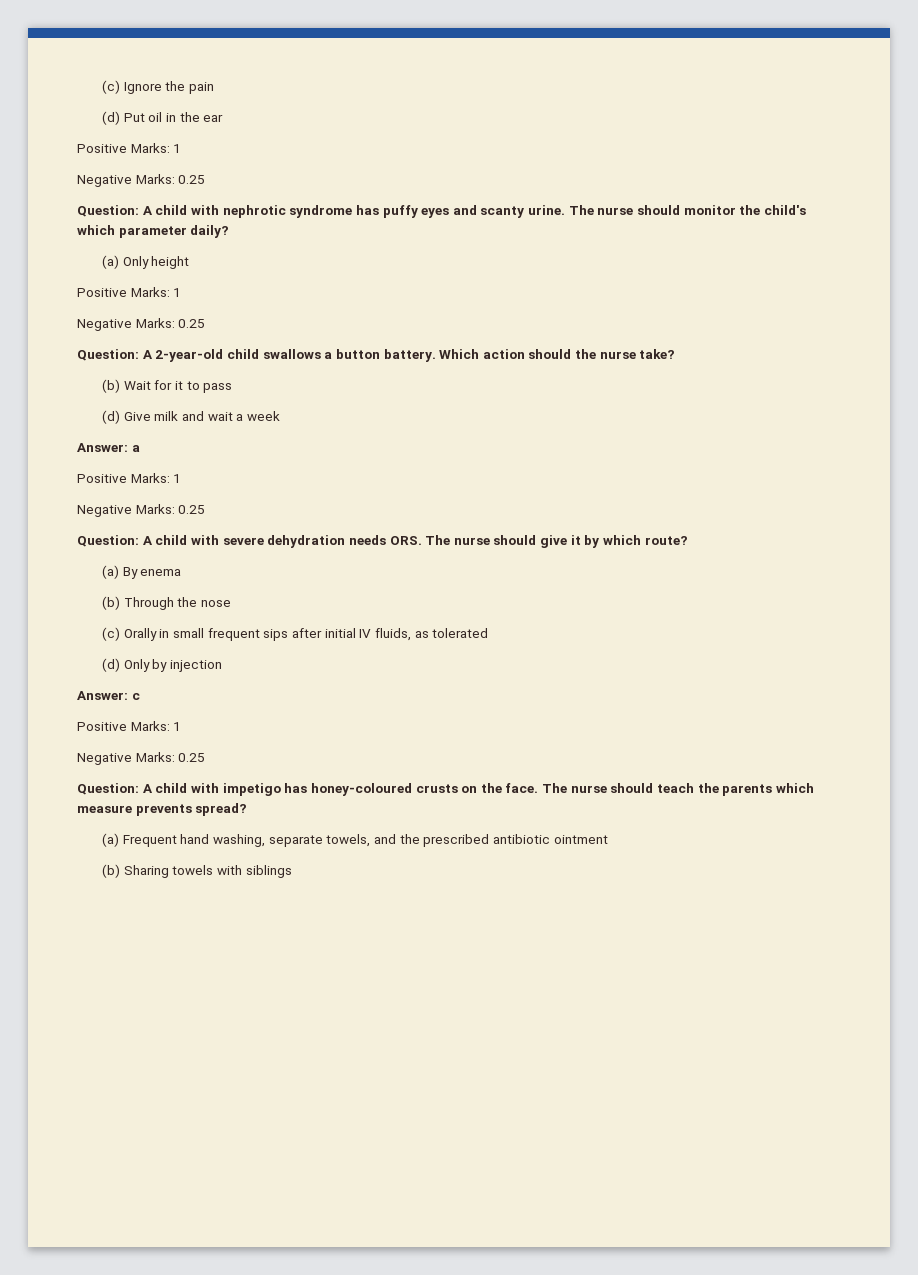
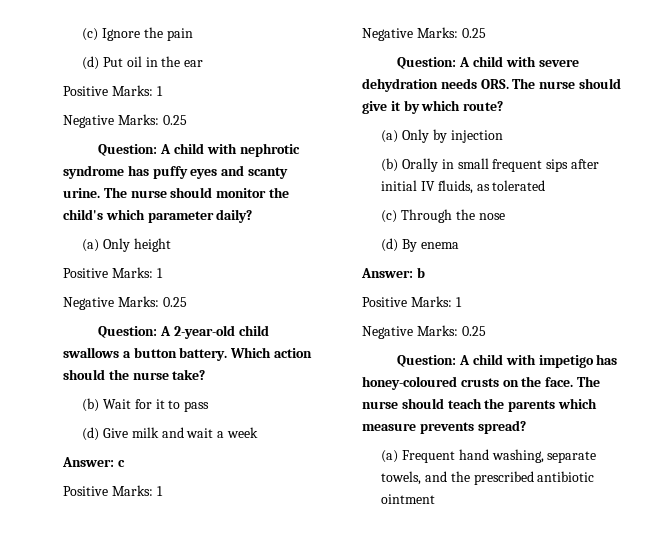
[131,445,140,452] a -> [117,460,125,467] c
[122,567,182,579] [102,596,232,610] [102,627,121,641] By enema // (b) Through the nose // (c) -> [402,129,503,143] [381,158,399,172] Only by injection // (b)
[102,658,223,672] [77,691,140,700] (d) Only by injection // Answer: c -> [381,209,505,223] [381,238,459,252] [361,267,425,278] (c) Through the nose // (d) By enema // Answer: b
[102,864,292,878] // (b) Sharing towels with siblings -> (436, 499) none

